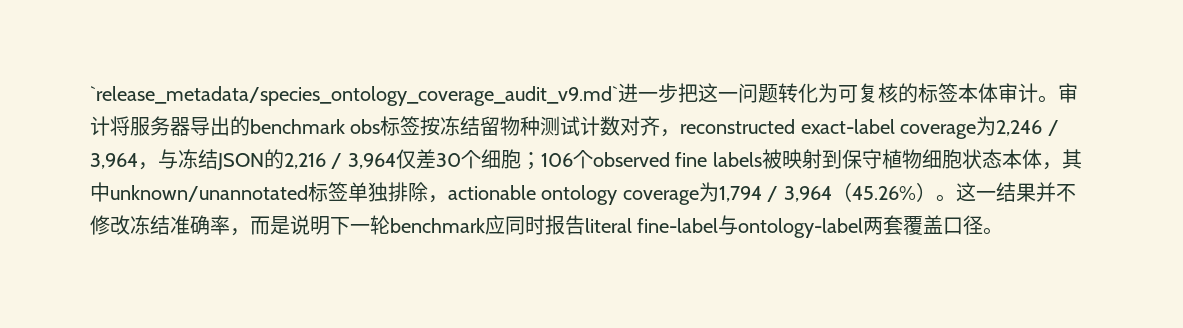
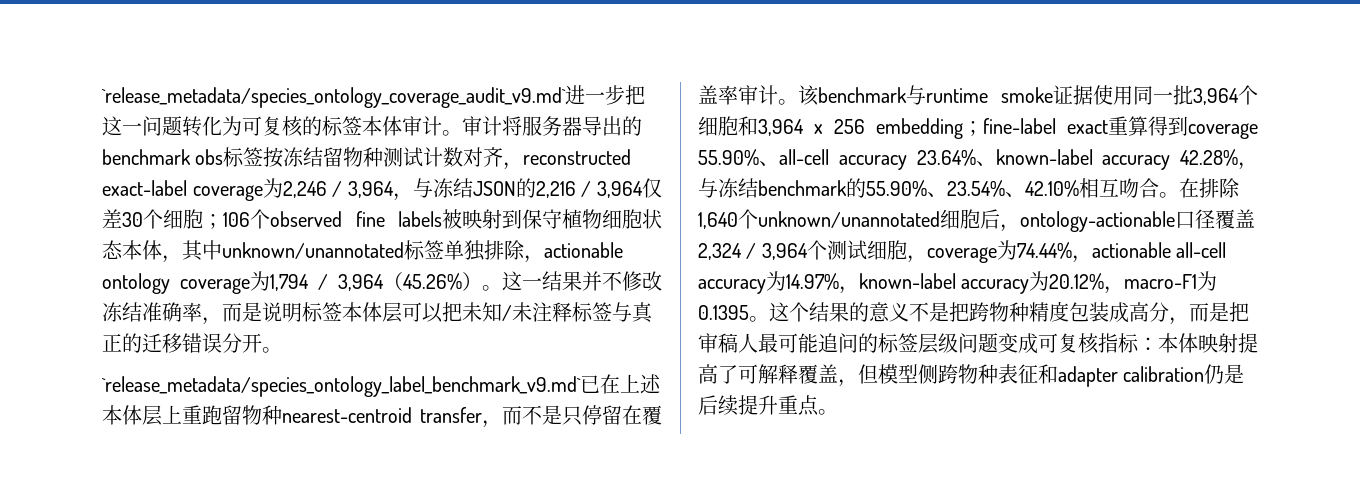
[330,215,984,238] 下一轮benchmark应同时报告literal fine-label与ontology-label两套覆盖口径 -> [302,302,653,323] [102,333,282,353] [102,374,661,397] [102,405,662,428] [698,85,1258,106] [698,116,1258,139] [698,149,1258,170] [698,178,1240,198] [698,209,1255,232] [698,240,1227,263] [698,271,1218,294] [698,301,1249,325] [698,333,1258,354] [698,364,1245,387] [698,395,819,416] 标签本体层可以把未知/未注释标签与真正的迁移错误分开。 // `release_metadata/species_ontology_label_benchmark_v9.md`已在上述本体层上重跑留物种nearest-centroid transfer，而不是只停留在覆盖率审计。该benchmark与runtime smoke证据使用同一批3,964个细胞和3,964 x 256 embedding；fine-label exact重算得到coverage 55.90%、all-cell accuracy 23.64%、known-label accuracy 42.28%，与冻结benchmark的55.90%、23.54%、42.10%相互吻合。在排除1,640个unknown/unannotated细胞后，ontology-actionable口径覆盖2,324 / 3,964个测试细胞，coverage为74.44%，actionable all-cell accuracy为14.97%，known-label accuracy为20.12%，macro-F1为0.1395。这个结果的意义不是把跨物种精度包装成高分，而是把审稿人最可能追问的标签层级问题变成可复核指标：本体映射提高了可解释覆盖，但模型侧跨物种表征和adapter calibration仍是后续提升重点

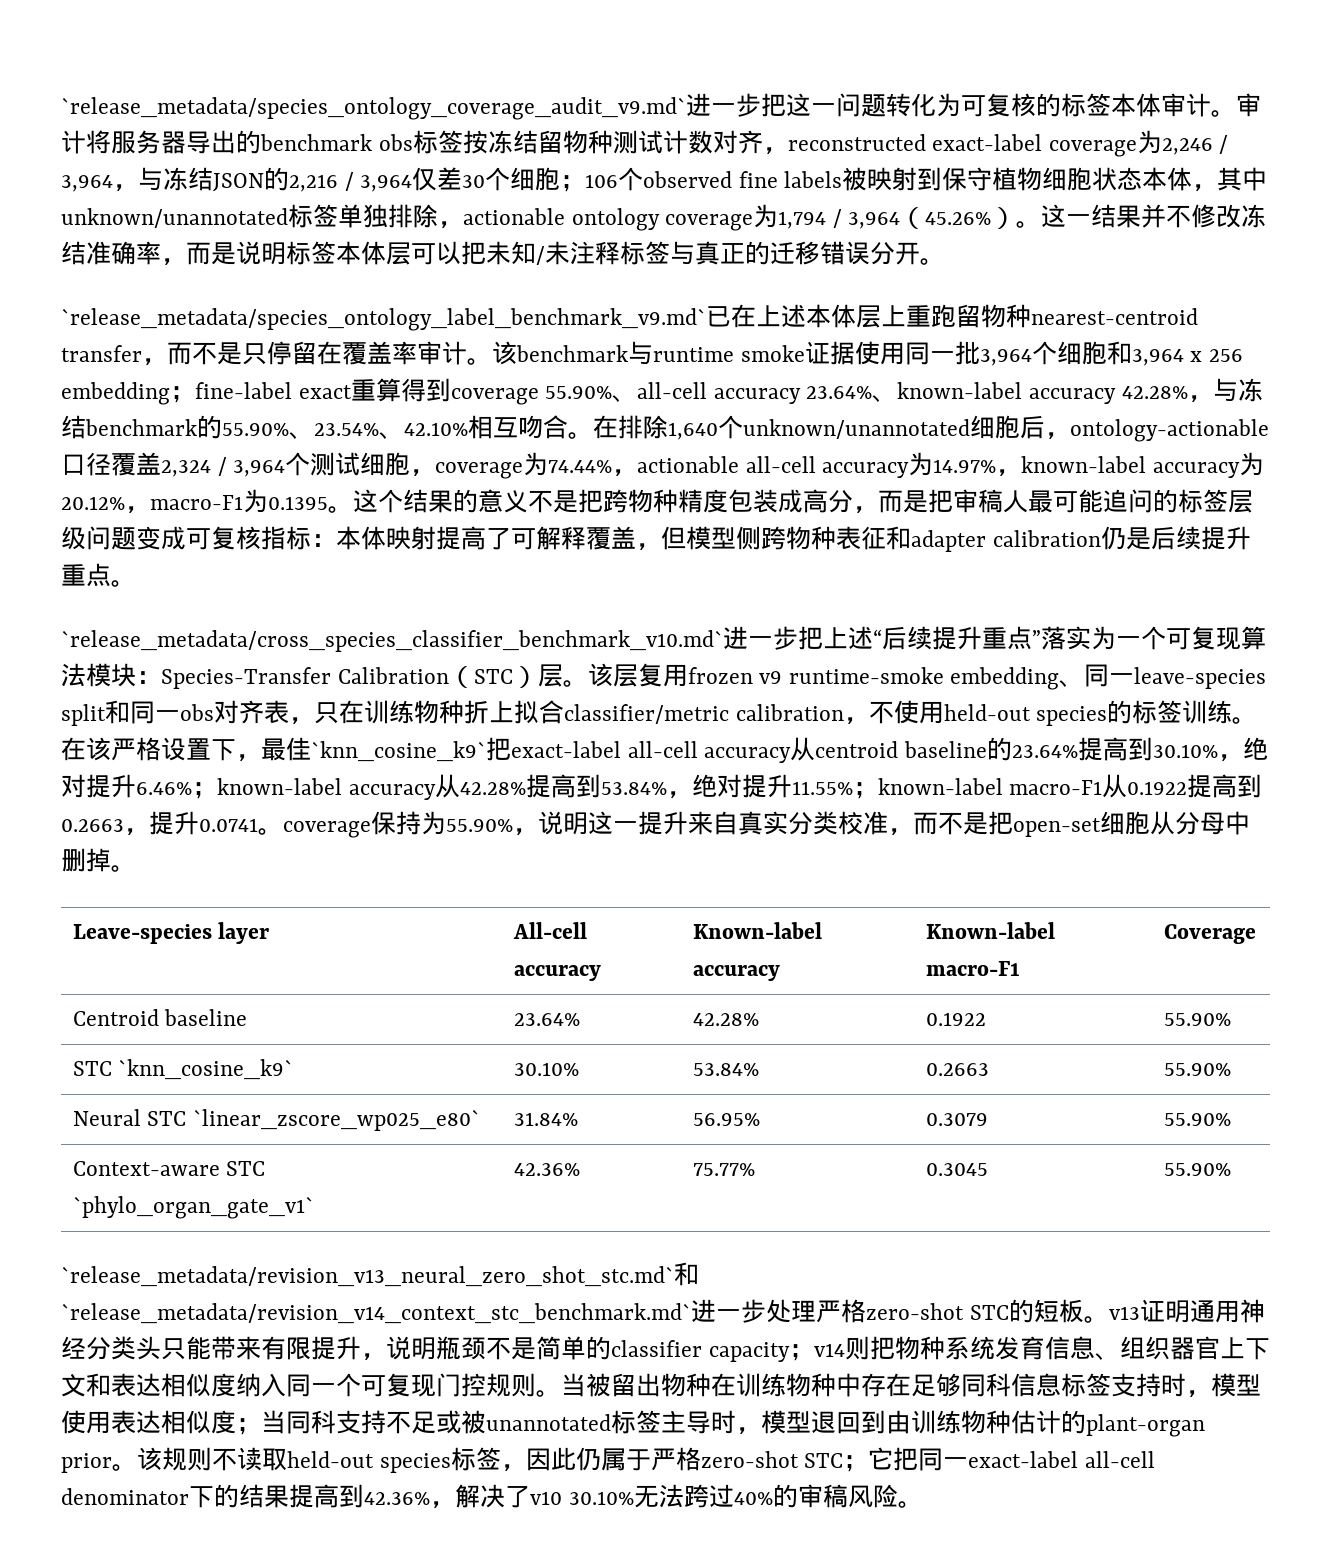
(838, 412) none -> [61,626,1266,652] [61,663,1267,690] [61,700,1258,726] [61,737,1268,763] [61,774,1263,800] [61,811,1250,838] [61,848,136,872] [72,922,270,944] [512,922,587,939] [513,965,601,981] [692,922,822,939] [692,965,780,981] [925,922,1055,939] [925,961,1020,976] [1163,924,1256,944] [72,1009,248,1026] [513,1013,580,1026] [692,1013,759,1026] [925,1012,986,1026] [1163,1013,1231,1026] [72,1059,294,1080] [513,1062,579,1076] [692,1063,759,1076] [925,1063,989,1076] [1163,1063,1231,1076] [72,1109,481,1131] [513,1112,578,1126] [692,1113,760,1126] [925,1113,988,1126] [1163,1113,1231,1126] [72,1161,266,1176] [72,1196,314,1219] [513,1163,580,1176] [692,1163,755,1176] [925,1163,988,1176] [1163,1163,1231,1176] [61,1262,699,1287] [61,1299,1265,1324] [61,1336,1270,1362] [61,1373,1261,1398] [61,1410,1205,1437] [61,1447,1155,1473] [61,1484,923,1509] // `release_metadata/cross_species_classifier_benchmark_v10.md`进一步把上述“后续提升重点”落实为一个可复现算法模块：Species-Transfer Calibration（STC）层。该层复用frozen v9 runtime-smoke embedding、同一leave-species split和同一obs对齐表，只在训练物种折上拟合classifier/metric calibration，不使用held-out species的标签训练。在该严格设置下，最佳`knn_cosine_k9`把exact-label all-cell accuracy从centroid baseline的23.64%提高到30.10%，绝对提升6.46%；known-label accuracy从42.28%提高到53.84%，绝对提升11.55%；known-label macro-F1从0.1922提高到0.2663，提升0.0741。coverage保持为55.90%，说明这一提升来自真实分类校准，而不是把open-set细胞从分母中删掉。 // Leave-species layer | All-cell accuracy | Known-label accuracy | Known-label macro-F1 | Coverage // Centroid baseline | 23.64% | 42.28% | 0.1922 | 55.90% // STC `knn_cosine_k9` | 30.10% | 53.84% | 0.2663 | 55.90% // Neural STC `linear_zscore_wp025_e80` | 31.84% | 56.95% | 0.3079 | 55.90% // Context-aware STC `phylo_organ_gate_v1` | 42.36% | 75.77% | 0.3045 | 55.90% // `release_metadata/revision_v13_neural_zero_shot_stc.md`和`release_metadata/revision_v14_context_stc_benchmark.md`进一步处理严格zero-shot STC的短板。v13证明通用神经分类头只能带来有限提升，说明瓶颈不是简单的classifier capacity；v14则把物种系统发育信息、组织器官上下文和表达相似度纳入同一个可复现门控规则。当被留出物种在训练物种中存在足够同科信息标签支持时，模型使用表达相似度；当同科支持不足或被unannotated标签主导时，模型退回到由训练物种估计的plant-organ prior。该规则不读取held-out species标签，因此仍属于严格zero-shot STC；它把同一exact-label all-cell denominator下的结果提高到42.36%，解决了v10 30.10%无法跨过40%的审稿风险。

